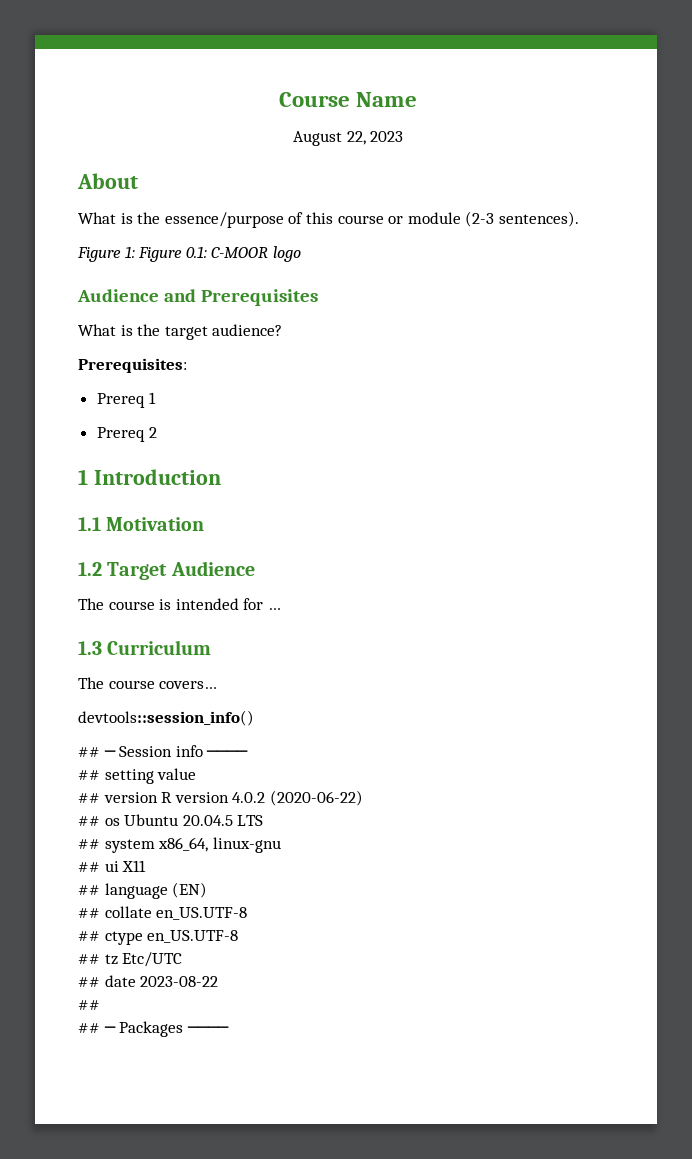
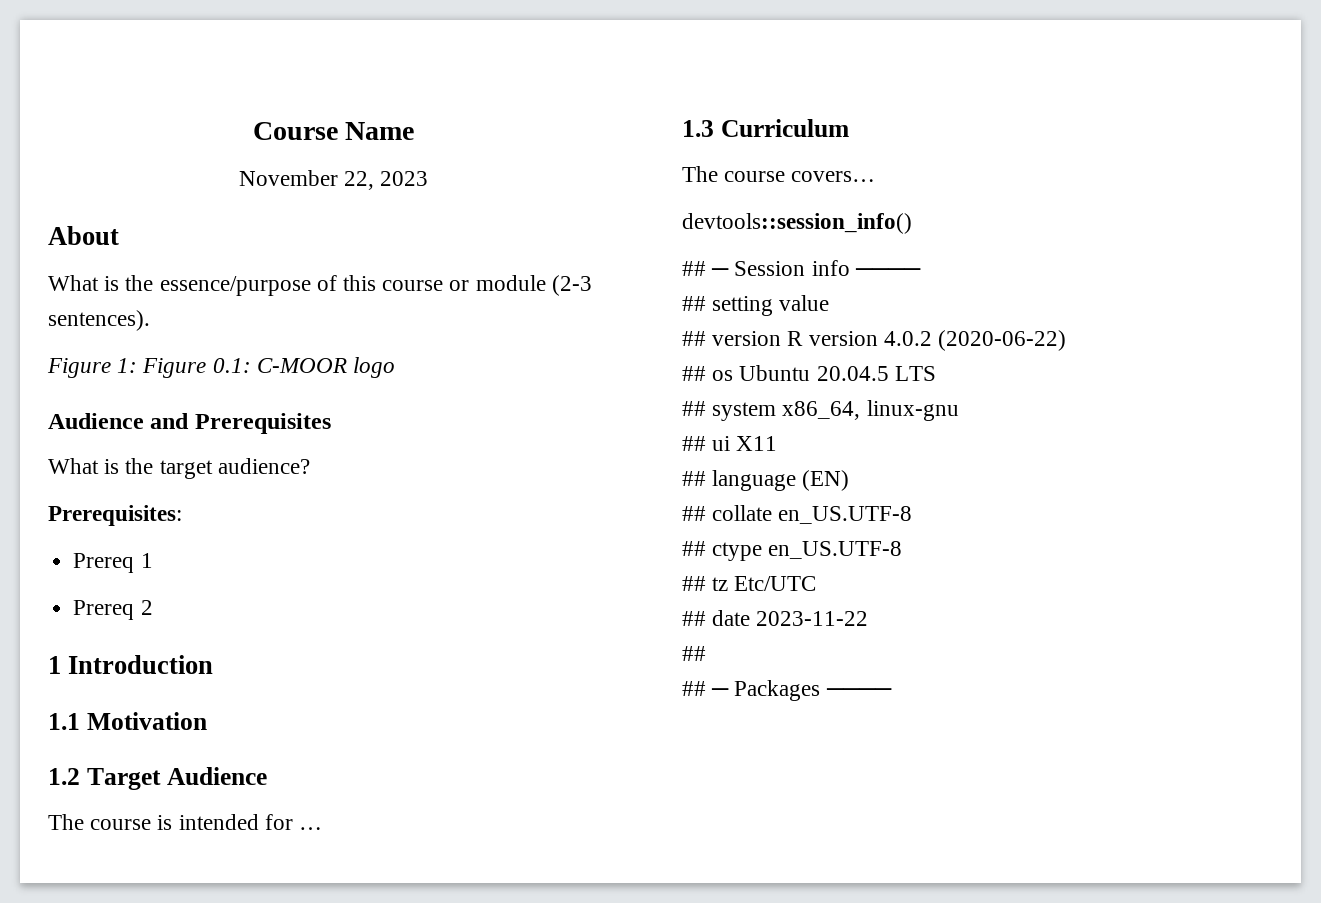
[292,131,342,146] August -> [238,170,338,186] November
[140,976,219,987] 2023-08-22 -> [756,611,869,626] 2023-11-22

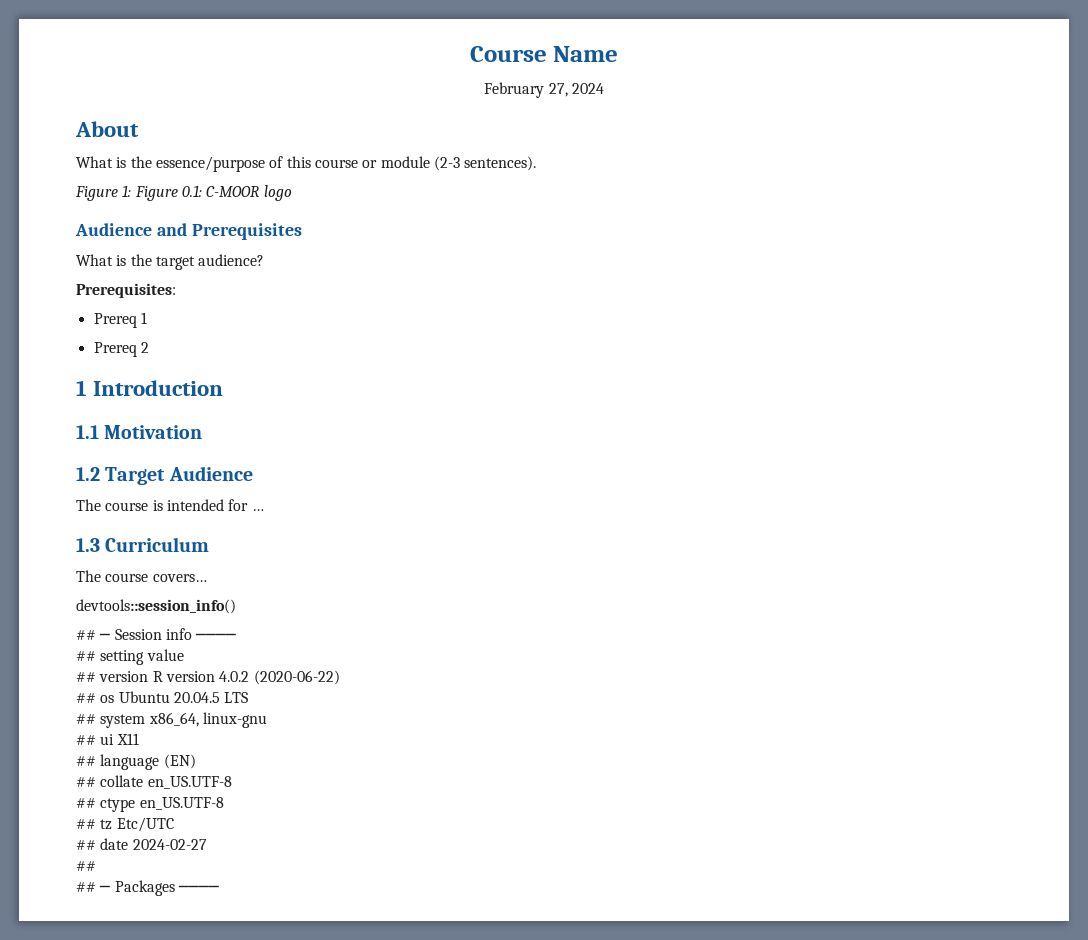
[238,170,429,190] November 22, 2023 -> [484,82,604,98] February 27, 2024
[756,611,869,626] 2023-11-22 -> [132,839,207,850] 2024-02-27

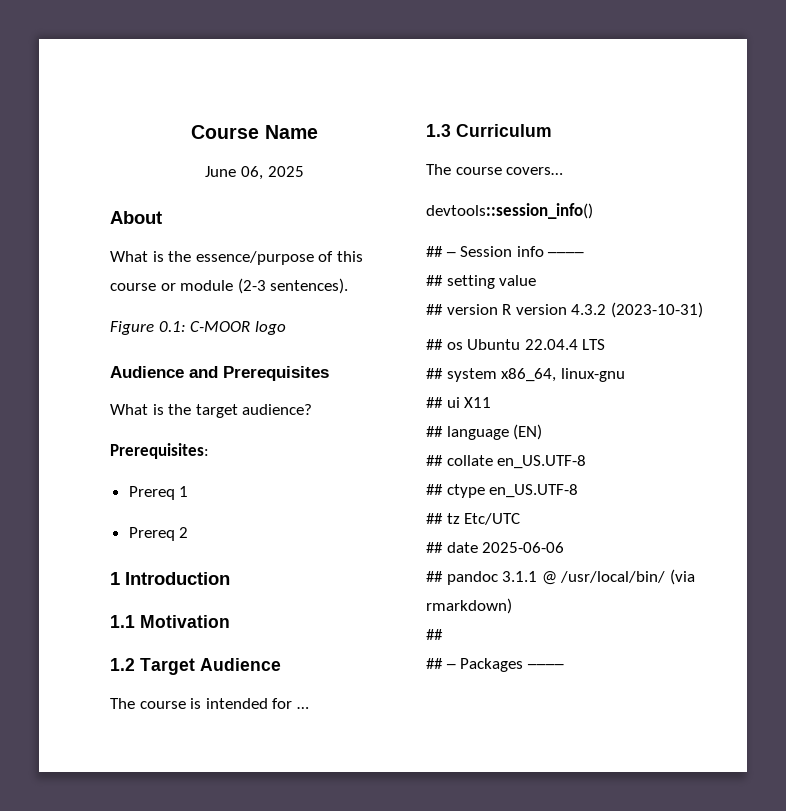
[484,82,604,98] February 27, 2024 -> [205,166,304,180] June 06, 2025
[122,185,178,201] 1: Figure -> (154, 328) none
[219,670,340,685] 4.0.2 (2020-06-22) -> [571,302,703,318] 4.3.2 (2023-10-31)
[173,692,220,703] 20.04.5 -> [524,339,578,350] 22.04.4
[132,839,207,850] 2024-02-27 -> [482,542,565,553] [426,569,695,585] [426,598,512,614] 2025-06-06 // ## pandoc 3.1.1 @ /usr/local/bin/ (via rmarkdown)

